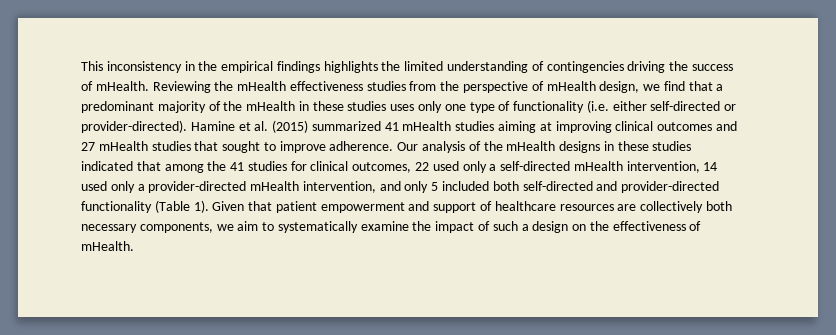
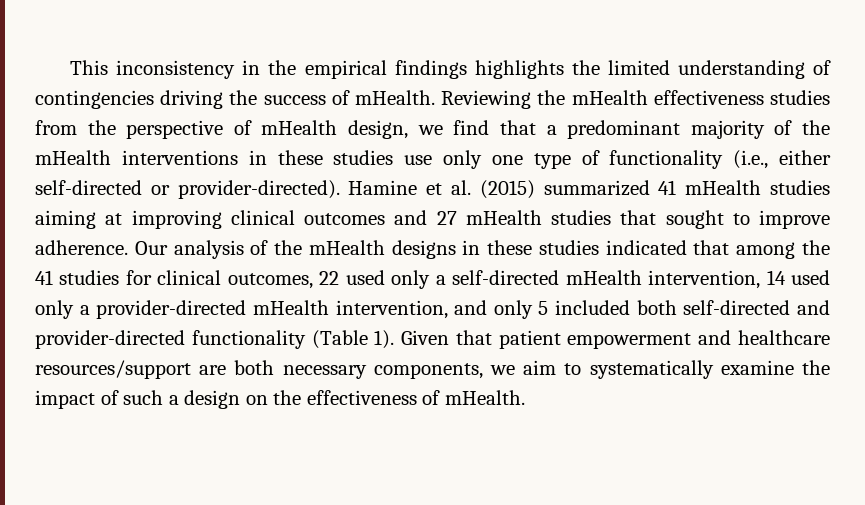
[298,101,415,111] in these studies uses -> [121,150,433,165] interventions in these studies use
[586,100,609,113] (i.e. -> [733,150,769,169] (i.e.,
[433,201,704,213] support of healthcare resources are collectively -> [738,330,831,345] [35,360,227,379] healthcare resources/support are

